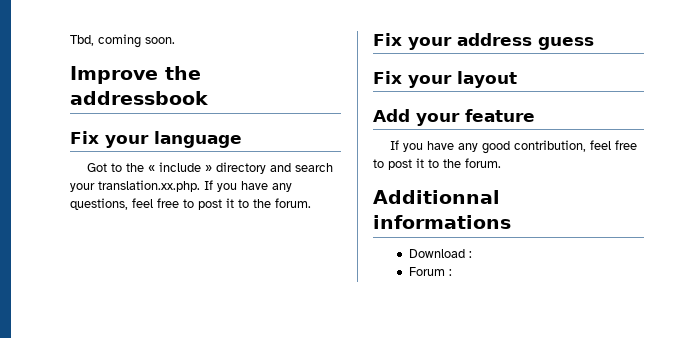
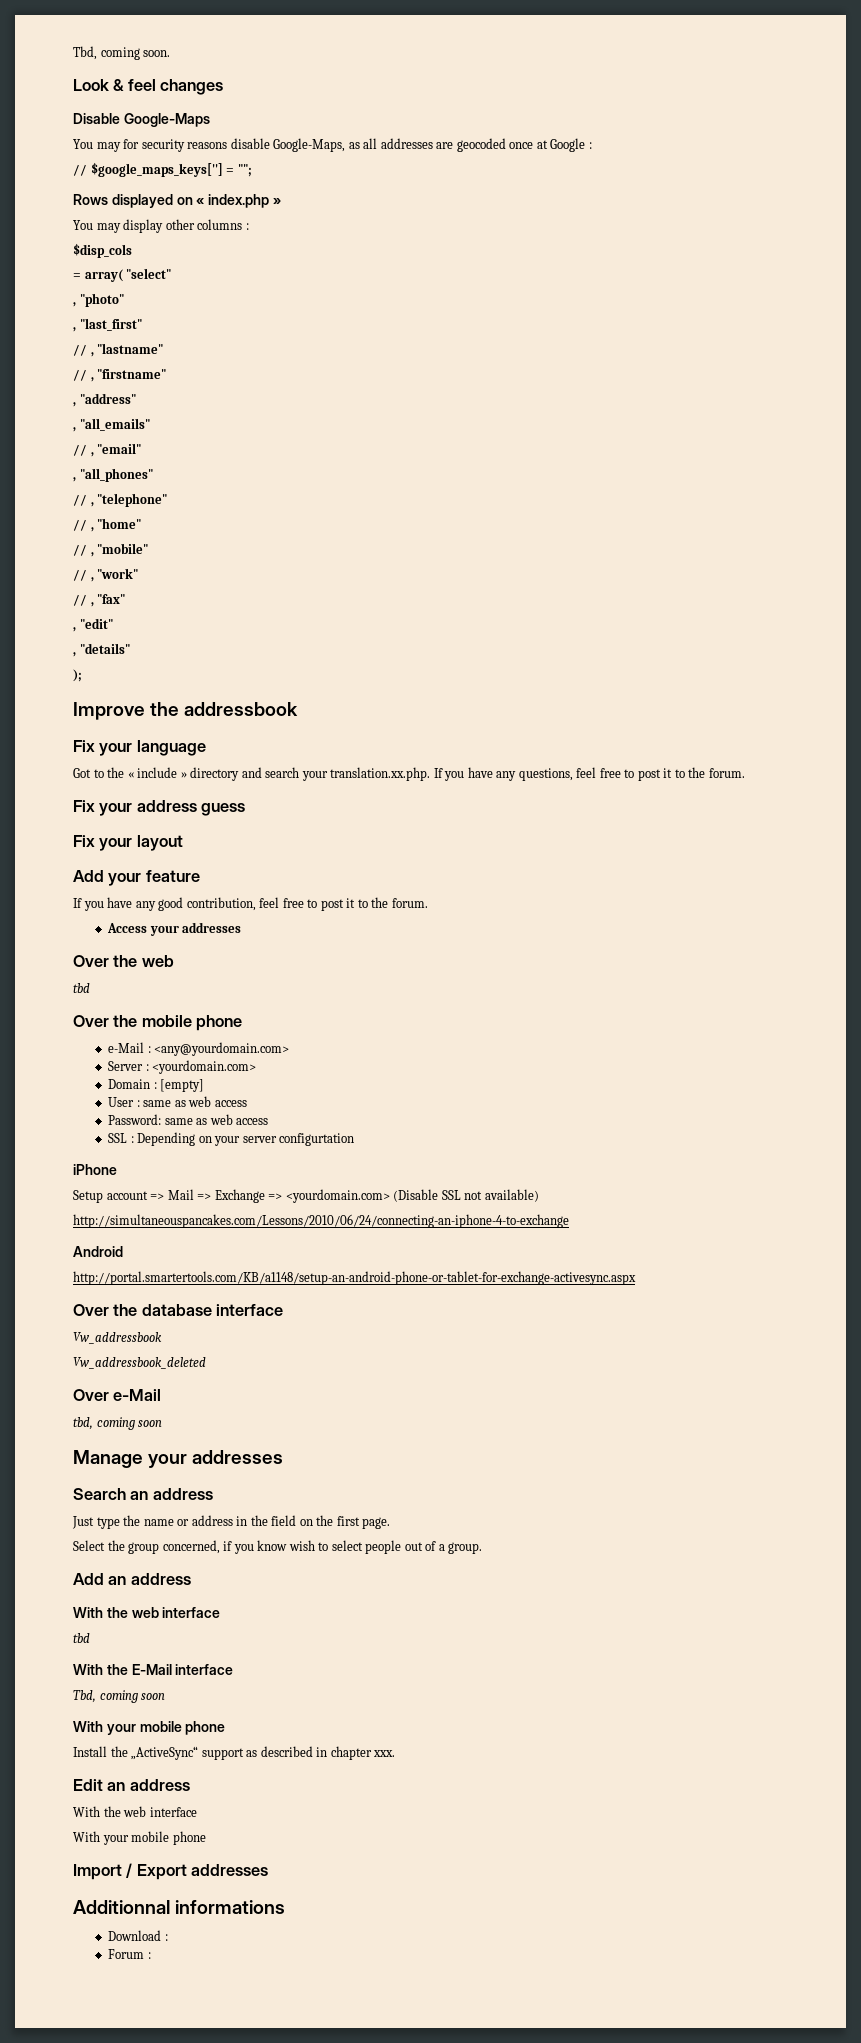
(175, 40) none -> [73,79,224,95] [73,113,210,127] [73,138,592,152] [73,162,252,177] [73,194,281,208] [73,219,249,233] [73,243,132,258] [73,268,172,282] [73,293,124,307] [73,318,142,332] [73,343,164,357] [73,369,167,382] [73,393,136,407] [73,418,150,432] [73,443,142,457] [73,468,153,482] [73,493,168,507] [73,518,142,532] [73,543,149,557] [73,568,139,582] [73,594,126,607] [73,618,113,632] [73,643,130,657] [73,669,82,682] // Look & feel changes // Disable Google-Maps // You may for security reasons disable Google-Maps, as all addresses are geocoded once at Google : // // $google_maps_keys[''] = ""; // Rows displayed on « index.php » // You may display other columns : // $disp_cols // = array( "select" // , "photo" // , "last_first" // // , "lastname" // // , "firstname" // , "address" // , "all_emails" // // , "email" // , "all_phones" // // , "telephone" // // , "home" // // , "mobile" // // , "work" // // , "fax" // , "edit" // , "details" // );
(501, 163) none -> [107,922,242,936] [73,955,174,967] [73,983,90,993] [73,1015,243,1031] [108,1042,290,1056] [108,1060,257,1074] [108,1079,205,1092] [108,1096,247,1107] [108,1114,269,1125] [108,1132,355,1146] [73,1164,117,1175] [73,1189,539,1203] [73,1214,569,1228] [73,1246,123,1257] [73,1271,636,1285] [73,1304,284,1316] [73,1332,162,1344] [73,1357,206,1369] [73,1389,162,1401] [73,1417,163,1430] [73,1450,284,1468] [73,1488,213,1500] [72,1515,391,1529] [73,1540,483,1554] [73,1573,191,1585] [73,1607,221,1618] [73,1633,90,1643] [73,1664,234,1675] [73,1690,166,1703] [73,1721,226,1735] [73,1746,396,1760] [73,1779,190,1791] [73,1806,197,1817] [73,1831,206,1845] [73,1863,269,1880] // Access your addresses // Over the web // tbd // Over the mobile phone // e-Mail : <any@yourdomain.com> // Server : <yourdomain.com> // Domain : [empty] // User : same as web access // Password: same as web access // SSL : Depending on your server configurtation // iPhone // Setup account => Mail => Exchange => <yourdomain.com> (Disable SSL not available) // http://simultaneouspancakes.com/Lessons/2010/06/24/connecting-an-iphone-4-to-exchange // Android // http://portal.smartertools.com/KB/a1148/setup-an-android-phone-or-tablet-for-exchange-activesync.aspx // Over the database interface // Vw_addressbook // Vw_addressbook_deleted // Over e-Mail // tbd, coming soon // Manage your addresses // Search an address // Just type the name or address in the field on the first page. // Select the group concerned, if you know wish to select people out of a group. // Add an address // With the web interface // tbd // With the E-Mail interface // Tbd, coming soon // With your mobile phone // Install the „ActiveSync“ support as described in chapter xxx. // Edit an address // With the web interface // With your mobile phone // Import / Export addresses

